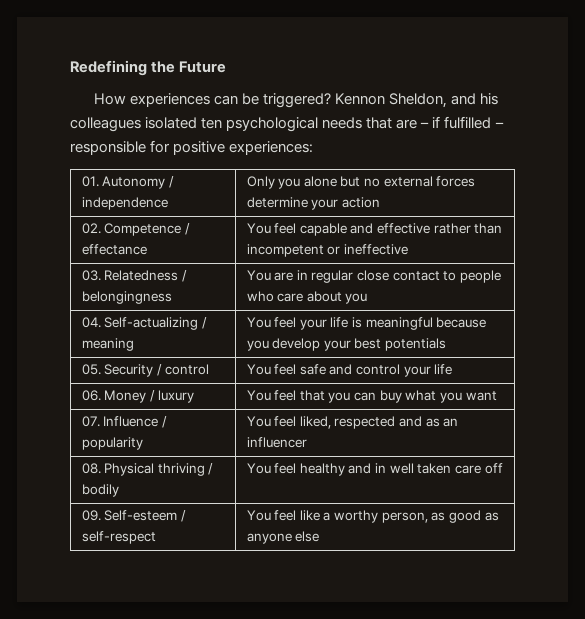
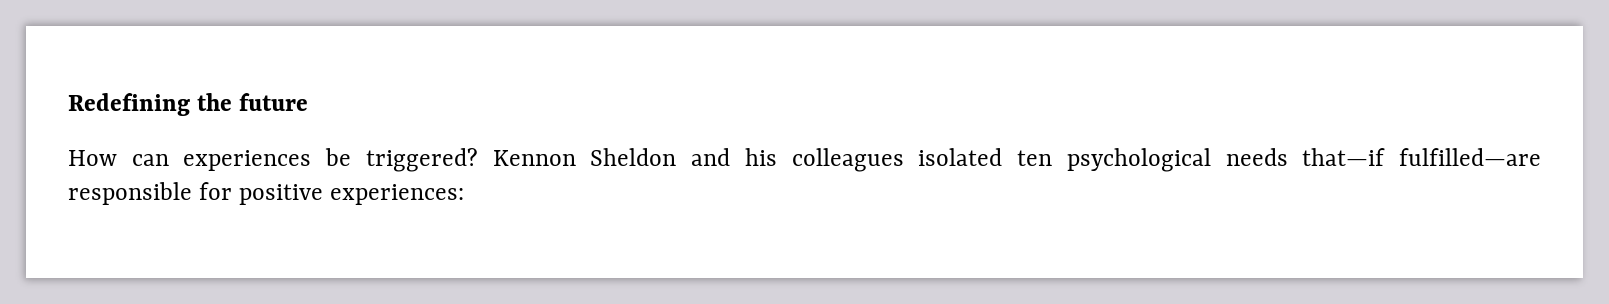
[179,61,227,73] Future -> [239,93,309,111] future
[129,93,238,107] experiences can -> [131,150,312,171] can experiences
[388,93,447,108] Sheldon, -> [590,148,677,166] Sheldon
[366,116,504,129] [70,140,314,155] [81,176,174,189] [81,197,168,210] [246,176,476,189] [246,197,380,210] [81,223,190,236] [81,244,147,255] [246,223,503,236] [246,244,408,257] [81,270,187,282] [81,291,172,304] [246,270,502,283] [246,291,368,304] [81,317,207,330] [81,338,134,351] [246,317,487,330] [246,338,447,351] [81,364,210,377] [246,364,453,377] [81,390,195,403] [246,390,497,403] [81,416,167,428] [81,437,143,450] [246,416,459,429] [246,437,307,448] [81,463,214,476] [81,484,119,497] [246,463,503,476] [81,510,186,522] [81,531,156,544] [246,510,499,523] [246,531,320,544] that are – if fulfilled – responsible for positive experiences: // 01. Autonomy / independence | Only you alone but no external forces determine your action // 02. Competence / effectance | You feel capable and effective rather than incompetent or ineffective // 03. Relatedness / belongingness | You are in regular close contact to people who care about you // 04. Self-actualizing / meaning | You feel your life is meaningful because you develop your best potentials // 05. Security / control | You feel safe and control your life // 06. Money / luxury | You feel that you can buy what you want // 07. Influence / popularity | You feel liked, respected and as an influencer // 08. Physical thriving / bodily | You feel healthy and in well taken care off // 09. Self-esteem / self-respect | You feel like a worthy person, as good as anyone else -> [1302,148,1542,166] [68,182,465,205] that—if fulfilled—are responsible for positive experiences:

